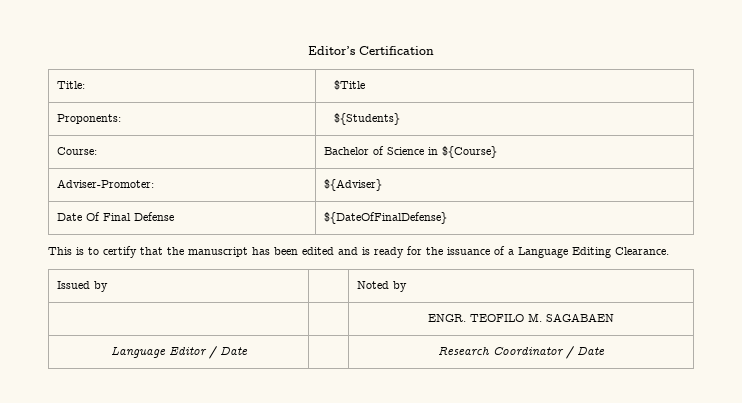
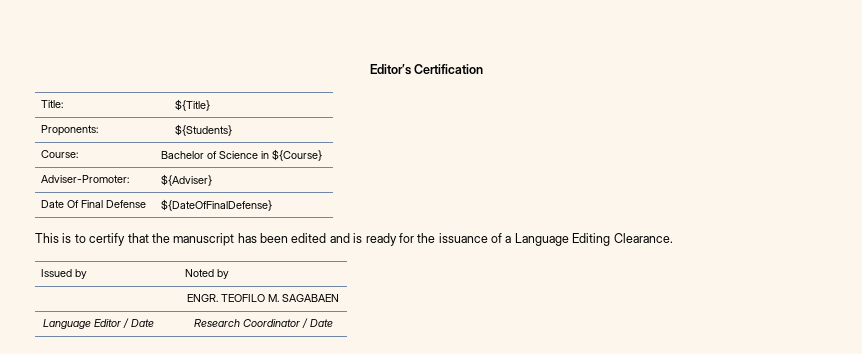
[333,80,365,90] $Title -> [175,99,211,111] ${Title}

